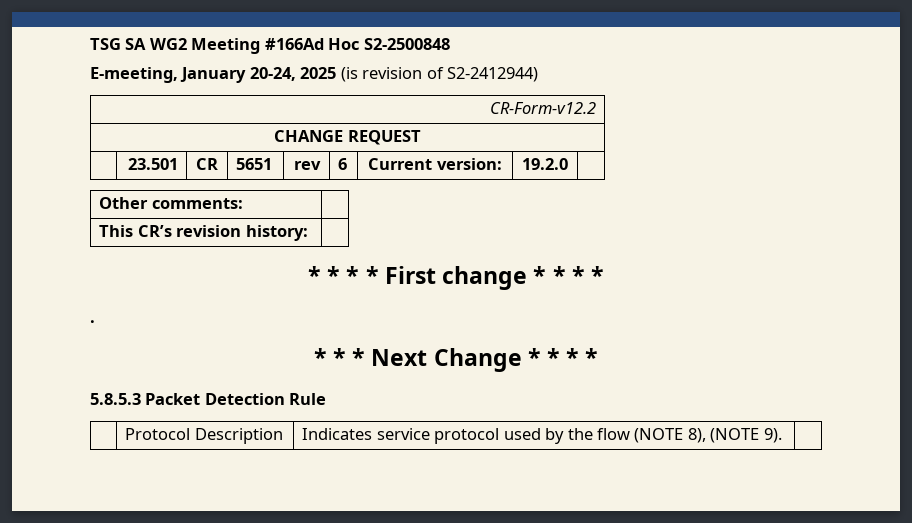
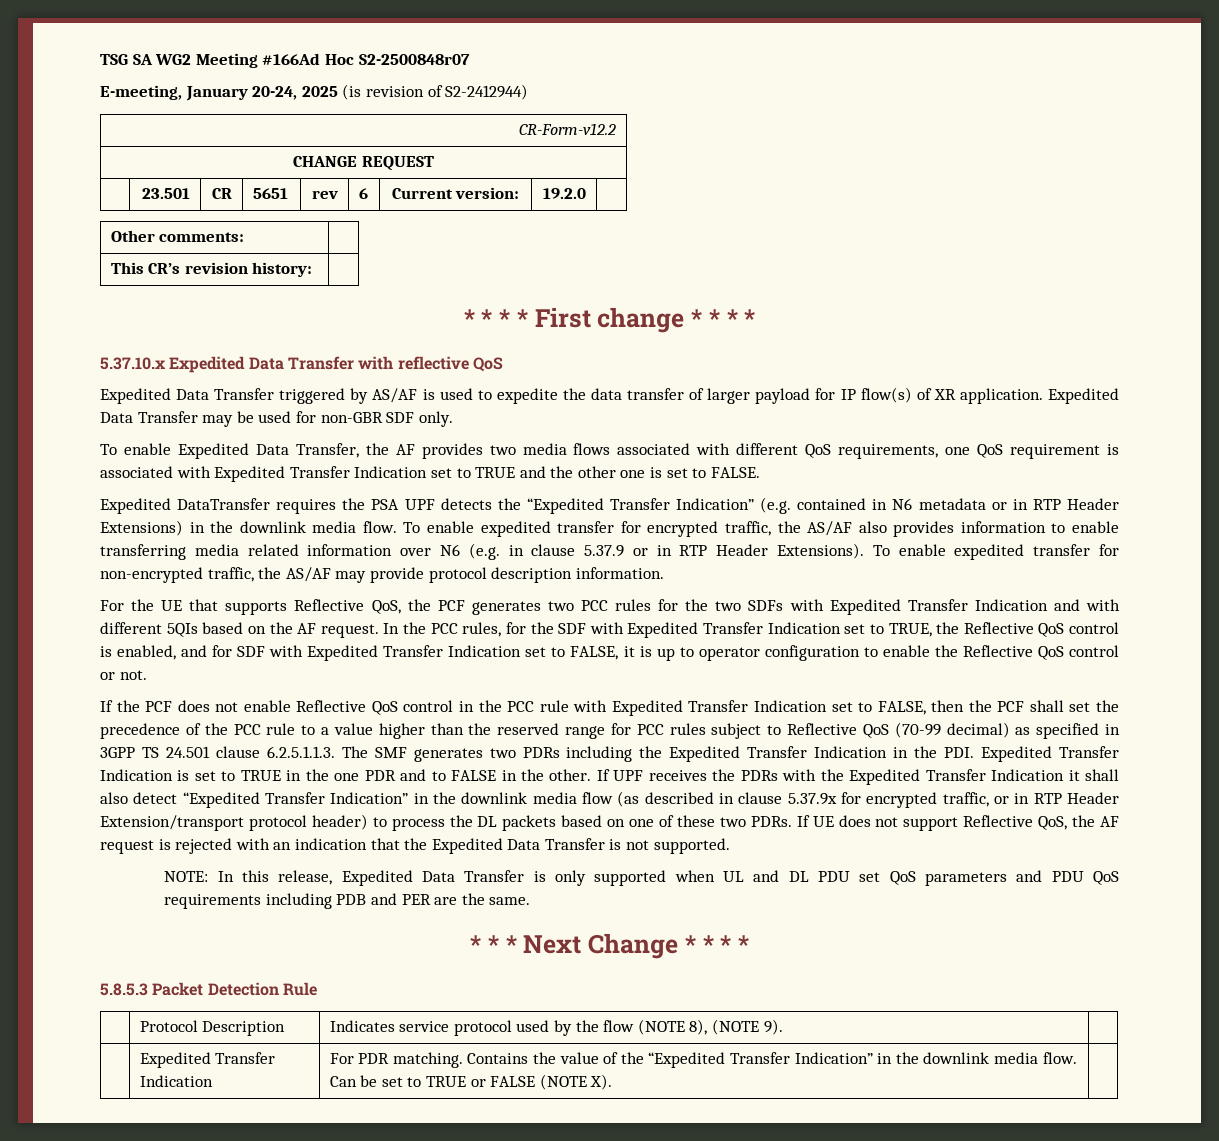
[363,38,450,50] S2-2500848 -> [358,54,470,65] S2-2500848r07
[90,320,95,323] . -> [100,356,503,373] [100,387,1119,404] [100,411,453,427] [100,443,1119,459] [100,466,760,482] [100,497,1119,514] [100,520,1119,537] [100,543,1119,560] [100,567,664,583] [100,599,1121,615] [100,622,1119,638] [100,645,1119,661] [100,670,147,680] [100,700,1119,716] [100,722,1121,739] [100,746,1119,762] [100,769,1119,785] [100,791,1120,808] [100,814,1119,831] [100,838,730,854] [164,870,1119,886] [164,893,531,909] 5.37.10.x Expedited Data Transfer with reflective QoS // Expedited Data Transfer triggered by AS/AF is used to expedite the data transfer of larger payload for IP flow(s) of XR application. Expedited Data Transfer may be used for non-GBR SDF only. // To enable Expedited Data Transfer, the AF provides two media flows associated with different QoS requirements, one QoS requirement is associated with Expedited Transfer Indication set to TRUE and the other one is set to FALSE. // Expedited DataTransfer requires the PSA UPF detects the “Expedited Transfer Indication” (e.g. contained in N6 metadata or in RTP Header Extensions) in the downlink media flow. To enable expedited transfer for encrypted traffic, the AS/AF also provides information to enable transferring media related information over N6 (e.g. in clause 5.37.9 or in RTP Header Extensions). To enable expedited transfer for non-encrypted traffic, the AS/AF may provide protocol description information. // For the UE that supports Reflective QoS, the PCF generates two PCC rules for the two SDFs with Expedited Transfer Indication and with different 5QIs based on the AF request. In the PCC rules, for the SDF with Expedited Transfer Indication set to TRUE, the Reflective QoS control is enabled, and for SDF with Expedited Transfer Indication set to FALSE, it is up to operator configuration to enable the Reflective QoS control or not. // If the PCF does not enable Reflective QoS control in the PCC rule with Expedited Transfer Indication set to FALSE, then the PCF shall set the precedence of the PCC rule to a value higher than the reserved range for PCC rules subject to Reflective QoS (70-99 decimal) as specified in 3GPP TS 24.501 clause 6.2.5.1.1.3. The SMF generates two PDRs including the Expedited Transfer Indication in the PDI. Expedited Transfer Indication is set to TRUE in the one PDR and to FALSE in the other. If UPF receives the PDRs with the Expedited Transfer Indication it shall also detect “Expedited Transfer Indication” in the downlink media flow (as described in clause 5.37.9x for encrypted traffic, or in RTP Header Extension/transport protocol header) to process the DL packets based on one of these two PDRs. If UE does not support Reflective QoS, the AF request is rejected with an indication that the Expedited Data Transfer is not supported. // NOTE: In this release, Expedited Data Transfer is only supported when UL and DL PDU set QoS parameters and PDU QoS requirements including PDB and PER are the same.
(782, 435) none -> [139,1052,276,1068] [139,1075,213,1087] [329,1052,1077,1068] [329,1074,613,1090] // | Expedited Transfer Indication | For PDR matching. Contains the value of the “Expedited Transfer Indication” in the downlink media flow. Can be set to TRUE or FALSE (NOTE X). |

